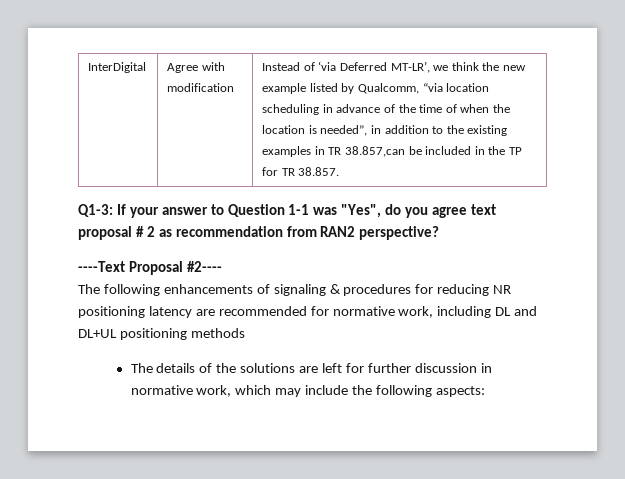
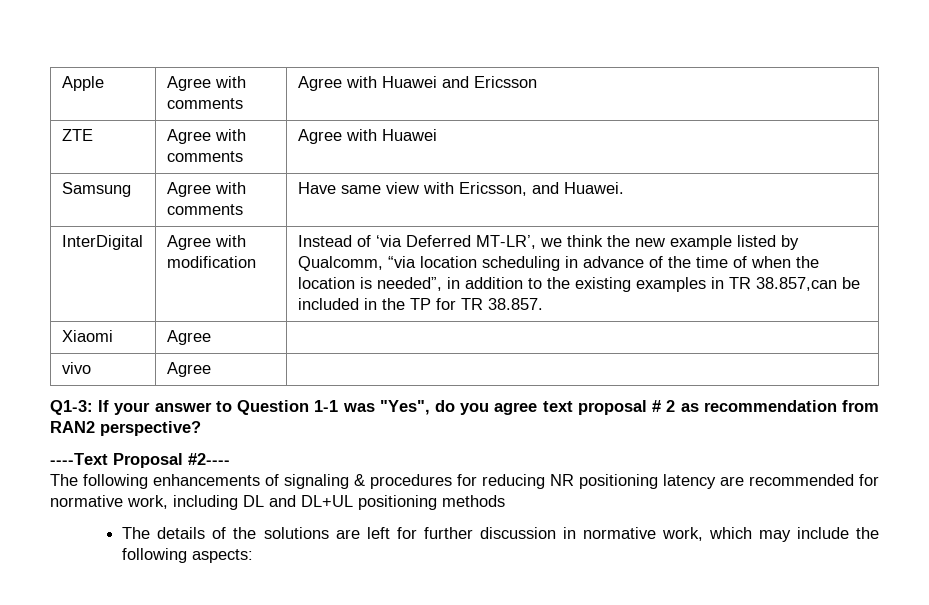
(88, 67) none -> [61,76,104,91] [166,76,246,91] [166,98,243,109] [297,76,537,91] [61,129,93,141] [166,129,246,144] [166,151,243,162] [297,129,437,144] [61,182,131,197] [166,182,246,197] [166,204,243,215] [297,182,624,196] Apple | Agree with comments | Agree with Huawei and Ericsson // ZTE | Agree with comments | Agree with Huawei // Samsung | Agree with comments | Have same view with Ericsson, and Huawei. //
(340, 171) none -> [61,330,113,342] [166,330,211,345] [61,362,91,374] [166,362,211,377] // Xiaomi | Agree | // vivo | Agree |

